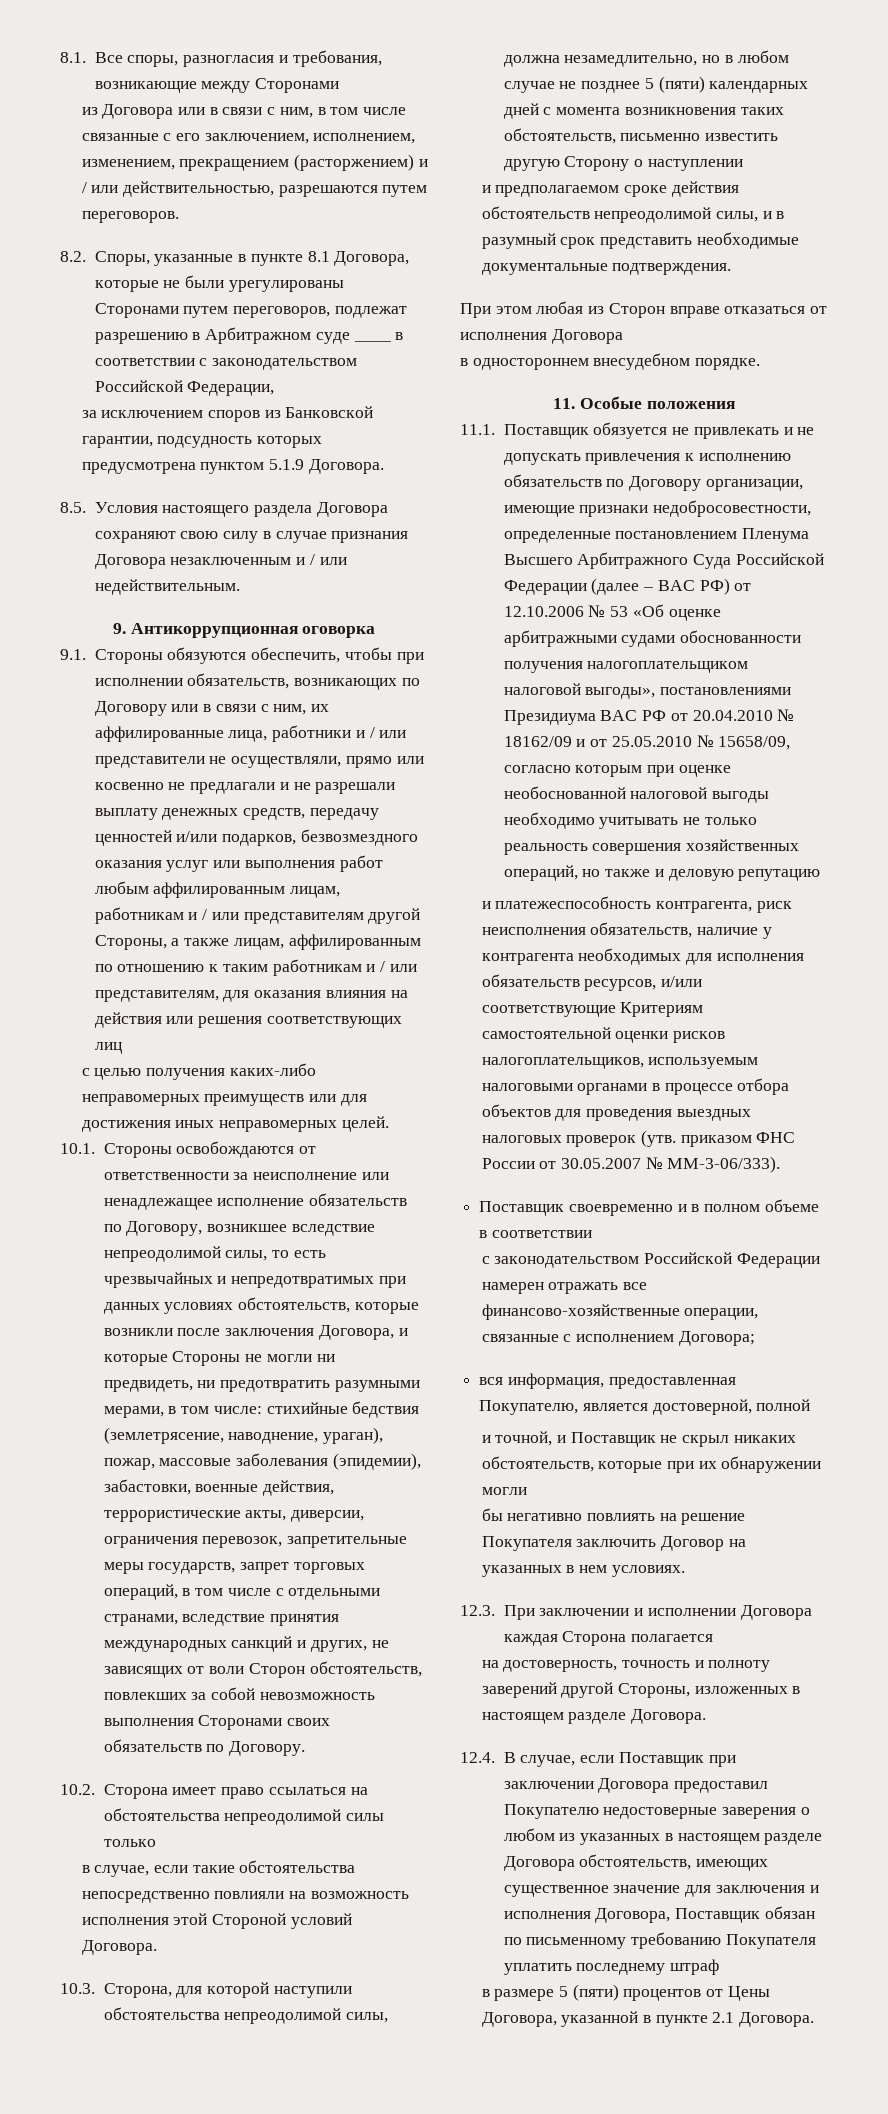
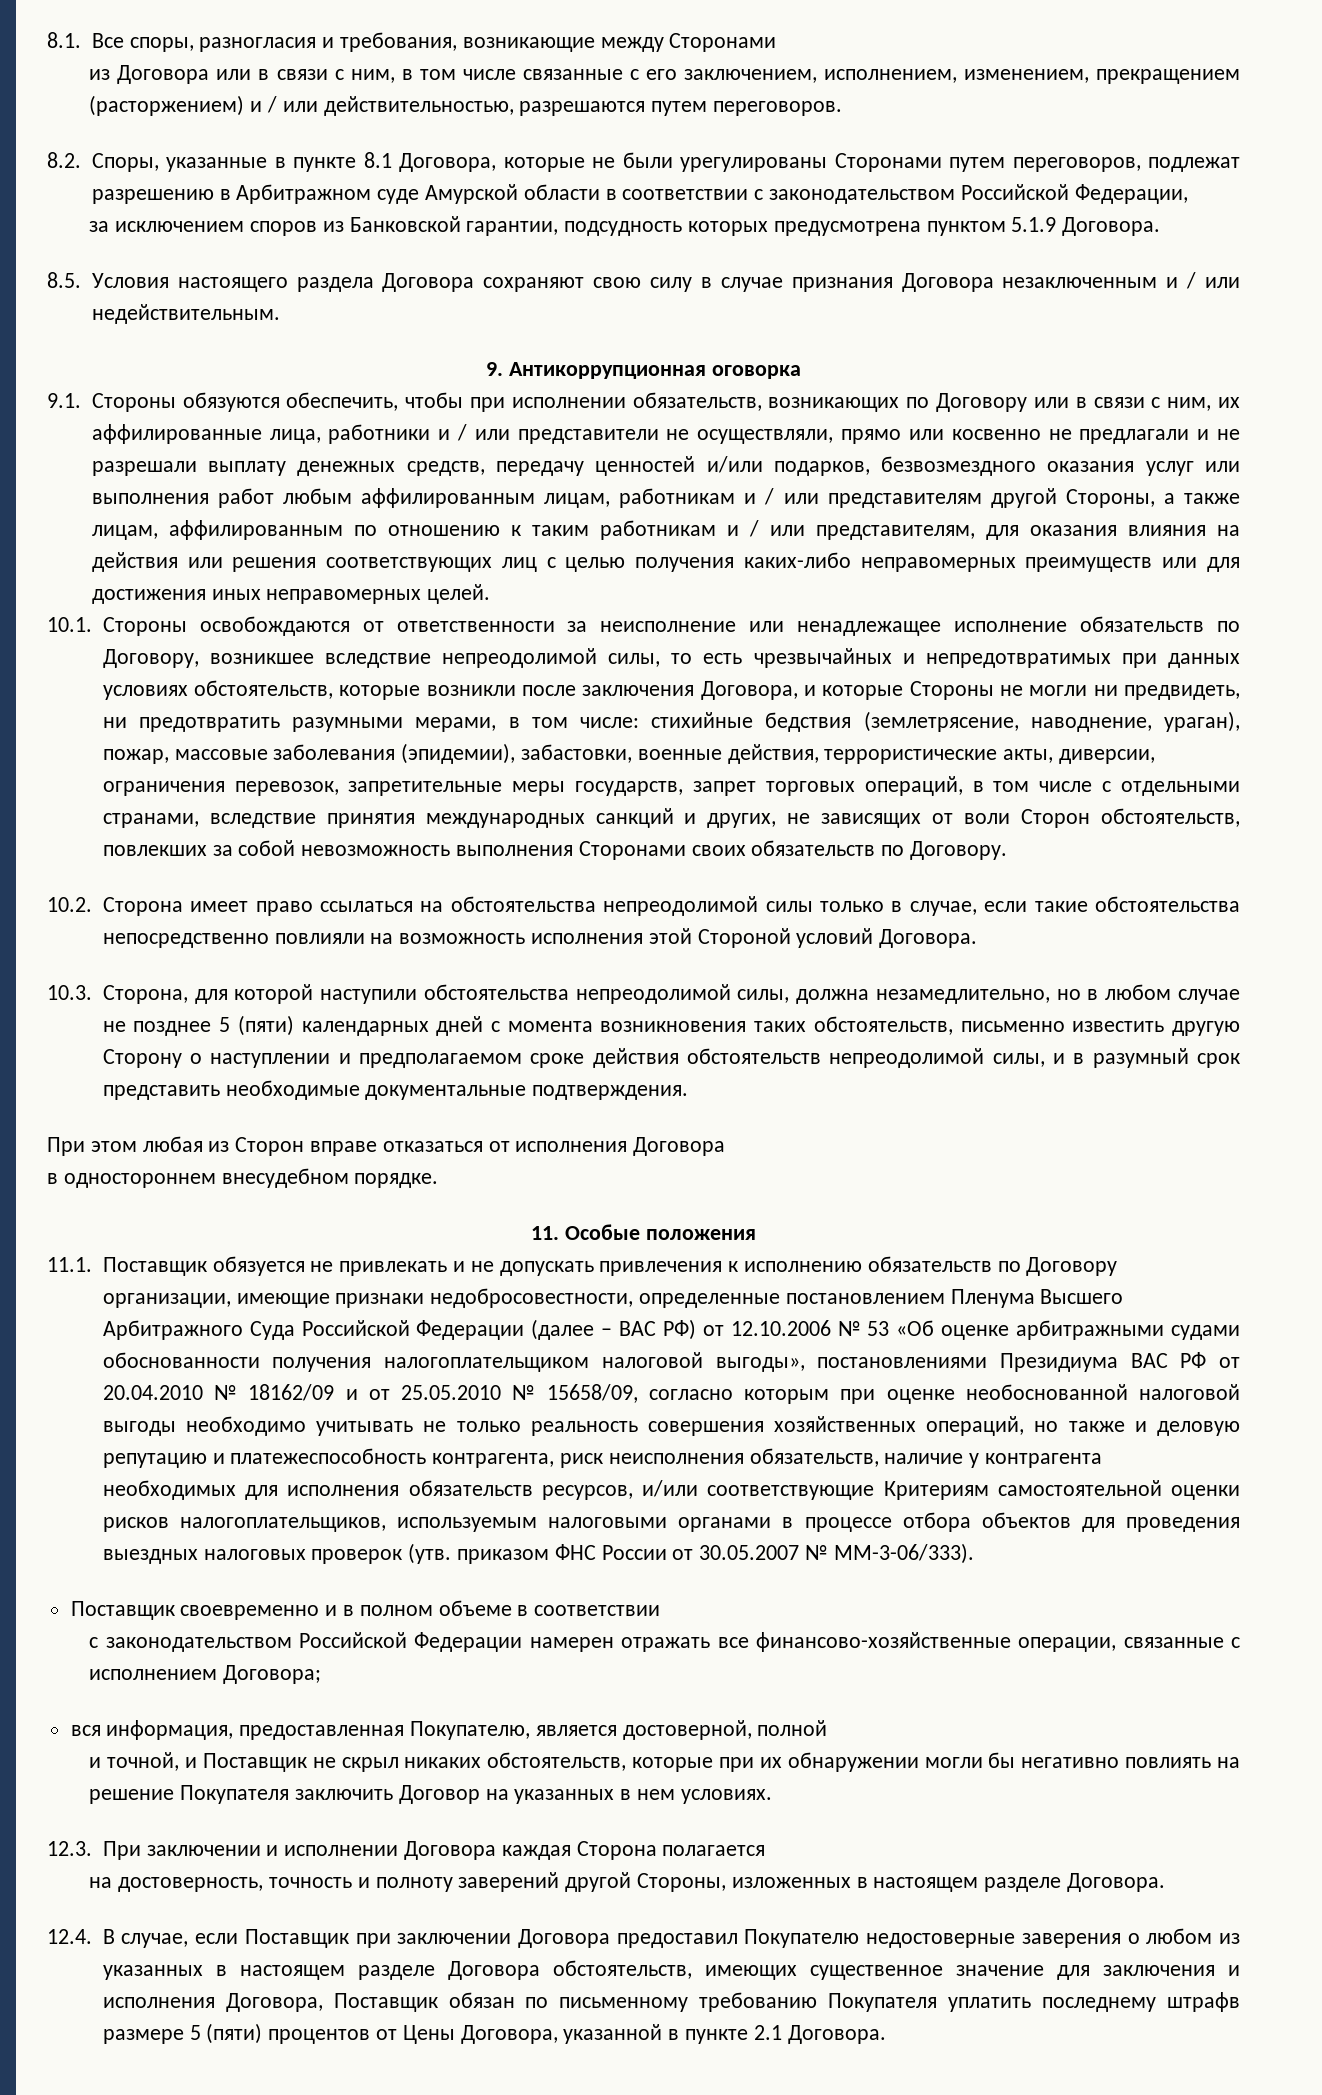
[353,340,391,342] ____ -> [424,184,600,204] Амурской области
(122, 1048) // -> (537, 564) none
(156, 1843) // -> (884, 906) none
(743, 165) // -> (331, 1060) none
(821, 875) // -> (207, 1460) none
(527, 1491) // -> (983, 1762) none
[670,1959,720,1975] [481,1989,490,1997] штраф // в -> [1166,1992,1240,2012] штрафв

